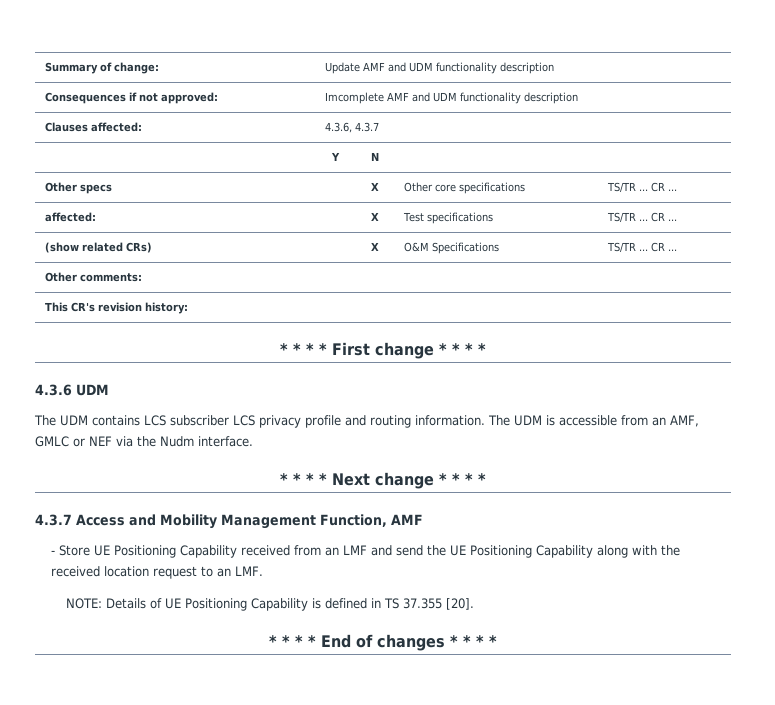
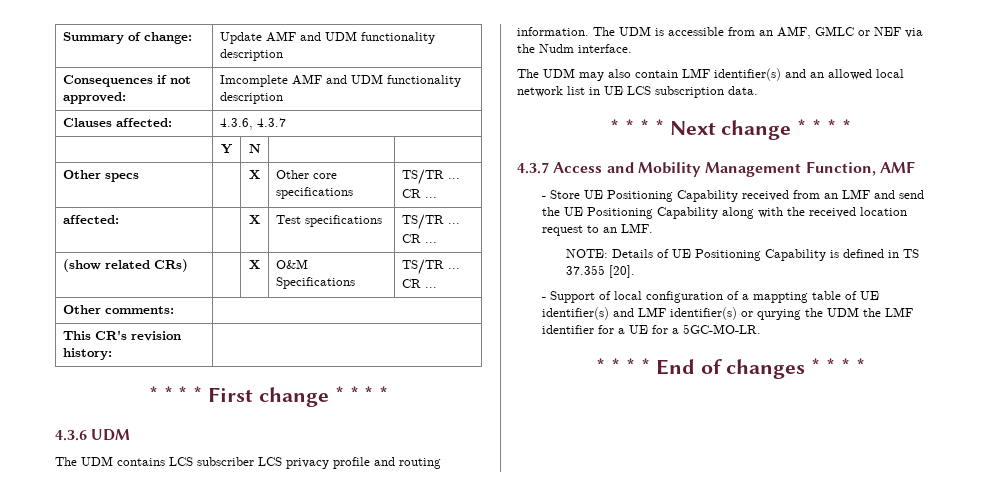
(253, 441) none -> [517,68,904,81] [517,86,758,98] // The UDM may also contain LMF identifier(s) and an allowed local network list in UE LCS subscription data.
(475, 604) none -> [541,291,879,303] [541,307,913,320] [541,324,761,334] // - Support of local configuration of a mappting table of UE identifier(s) and LMF identifier(s) or qurying the UDM the LMF identifier for a UE for a 5GC-MO-LR.

